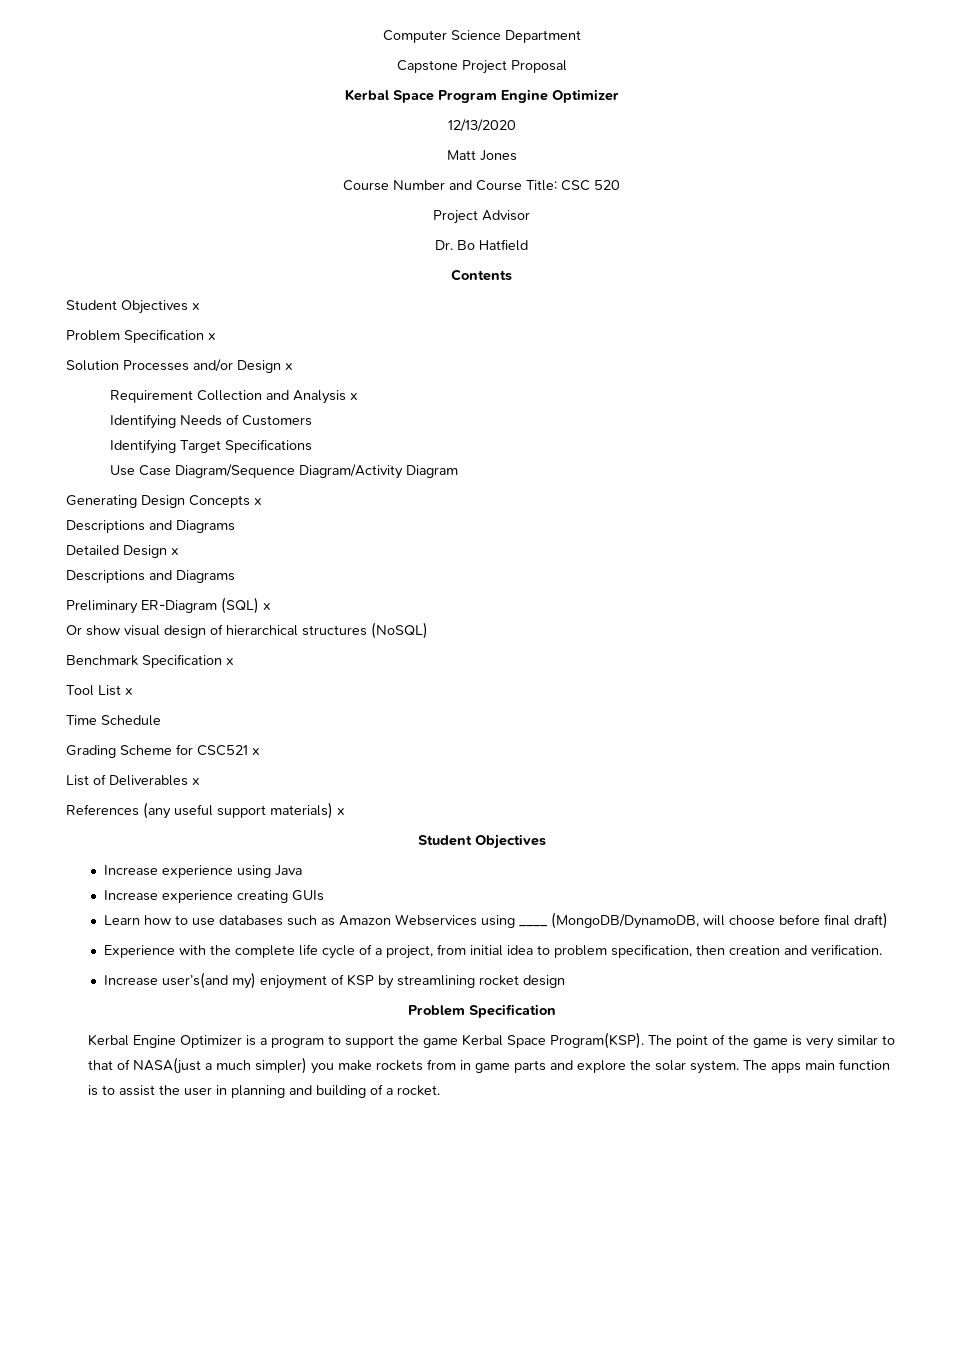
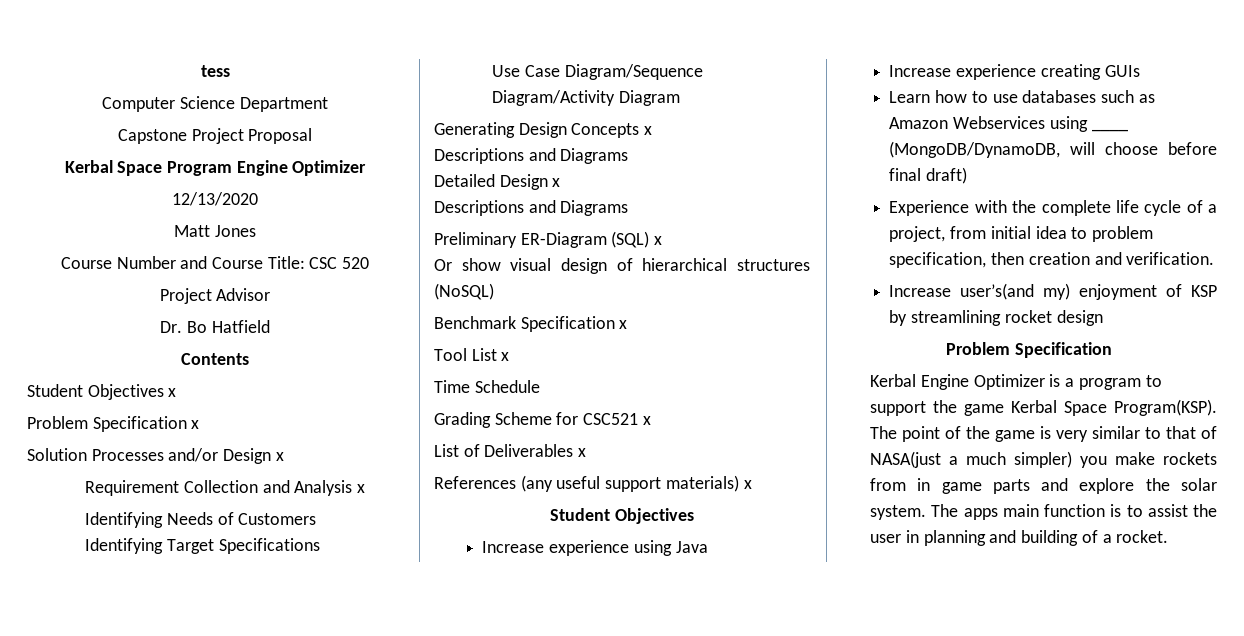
(382, 36) none -> [200,65,230,77] tess //

